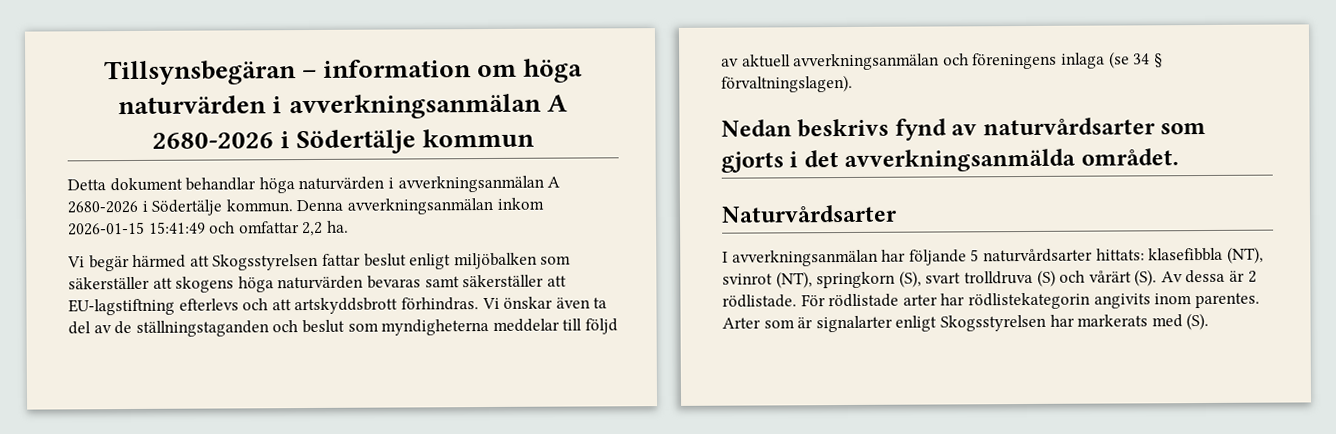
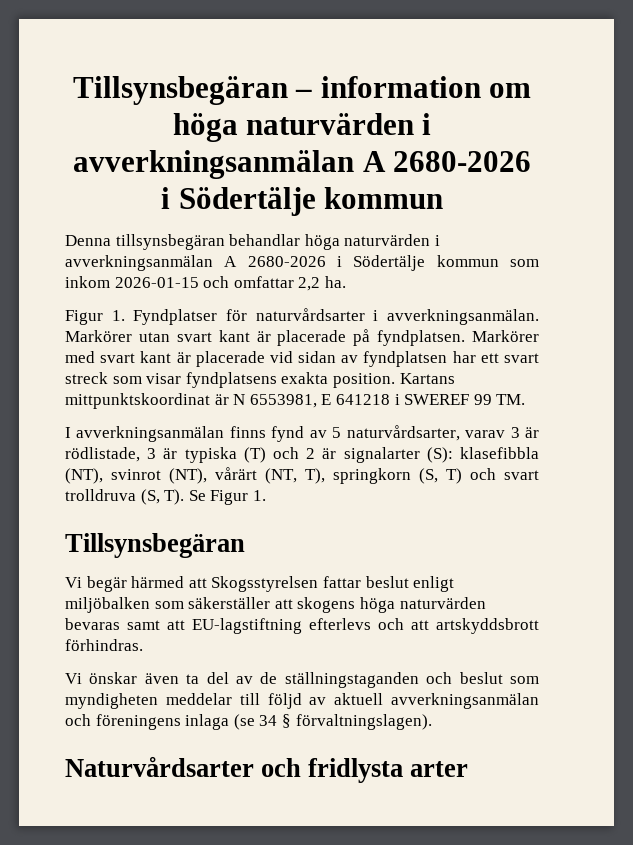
[67,177,183,192] Detta dokument -> [65,234,225,250] Denna tillsynsbegäran
[225,197,493,215] kommun. Denna avverkningsanmälan -> [436,255,539,267] kommun som
[148,221,206,234] 15:41:49 -> (199, 282) none
(349, 226) none -> [65,308,539,325] [65,329,539,346] [65,351,539,367] [65,372,455,388] [65,393,526,409] [65,425,540,442] [65,447,539,463] [65,467,539,484] [65,489,266,505] [65,533,245,558] // Figur 1. Fyndplatser för naturvårdsarter i avverkningsanmälan. Markörer utan svart kant är placerade på fyndplatsen. Markörer med svart kant är placerade vid sidan av fyndplatsen har ett svart streck som visar fyndplatsens exakta position. Kartans mittpunktskoordinat är N 6553981, E 641218 i SWEREF 99 TM. // I avverkningsanmälan finns fynd av 5 naturvårdsarter, varav 3 är rödlistade, 3 är typiska (T) och 2 är signalarter (S): klasefibbla (NT), svinrot (NT), vårärt (NT, T), springkorn (S, T) och svart trolldruva (S, T). Se Figur 1. // Tillsynsbegäran
[462,274,545,288] säkerställer -> (160, 625) none
(479, 304) none -> (143, 645) //
[381,318,490,336] myndigheterna -> [65,693,158,709] myndigheten
[721,117,1207,141] [721,148,1179,173] [721,204,897,223] [722,246,1264,267] [722,269,1257,289] [722,292,1260,310] [722,312,1210,333] Nedan beskrivs fynd av naturvårdsarter som gjorts i det avverkningsanmälda området. // Naturvårdsarter // I avverkningsanmälan har följande 5 naturvårdsarter hittats: klasefibbla (NT), svinrot (NT), springkorn (S), svart trolldruva (S) och vårärt (S). Av dessa är 2 rödlistade. För rödlistade arter har rödlistekategorin angivits inom parentes. Arter som är signalarter enligt Skogsstyrelsen har markerats med (S). -> [65,756,469,783] Naturvårdsarter och fridlysta arter

